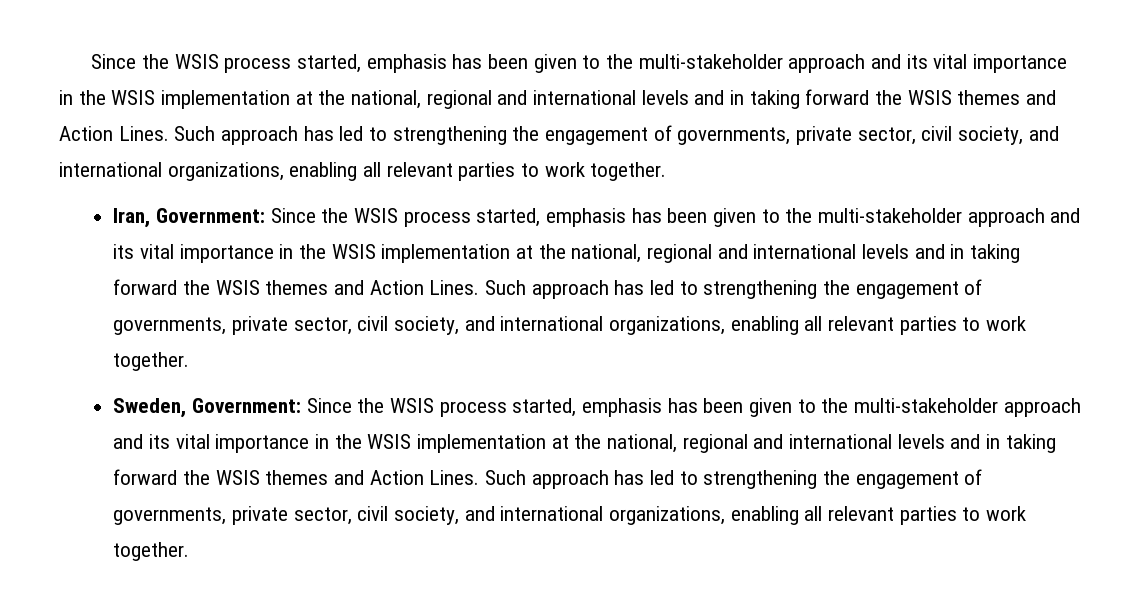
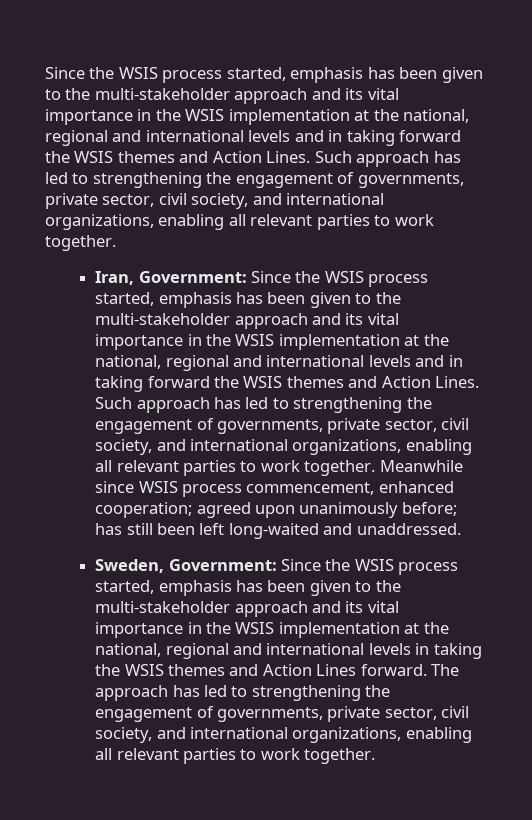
(190, 361) none -> [379,460,463,472] [95,481,454,497] [95,502,457,518] [95,523,461,539] Meanwhile since WSIS process commencement, enhanced cooperation; agreed upon unanimously before; has still been left long-waited and unaddressed.
[950,434,1056,453] [113,469,526,485] and in taking forward the WSIS themes and Action Lines. Such -> [415,643,482,659] [95,664,460,676] in taking the WSIS themes and Action Lines forward. The

